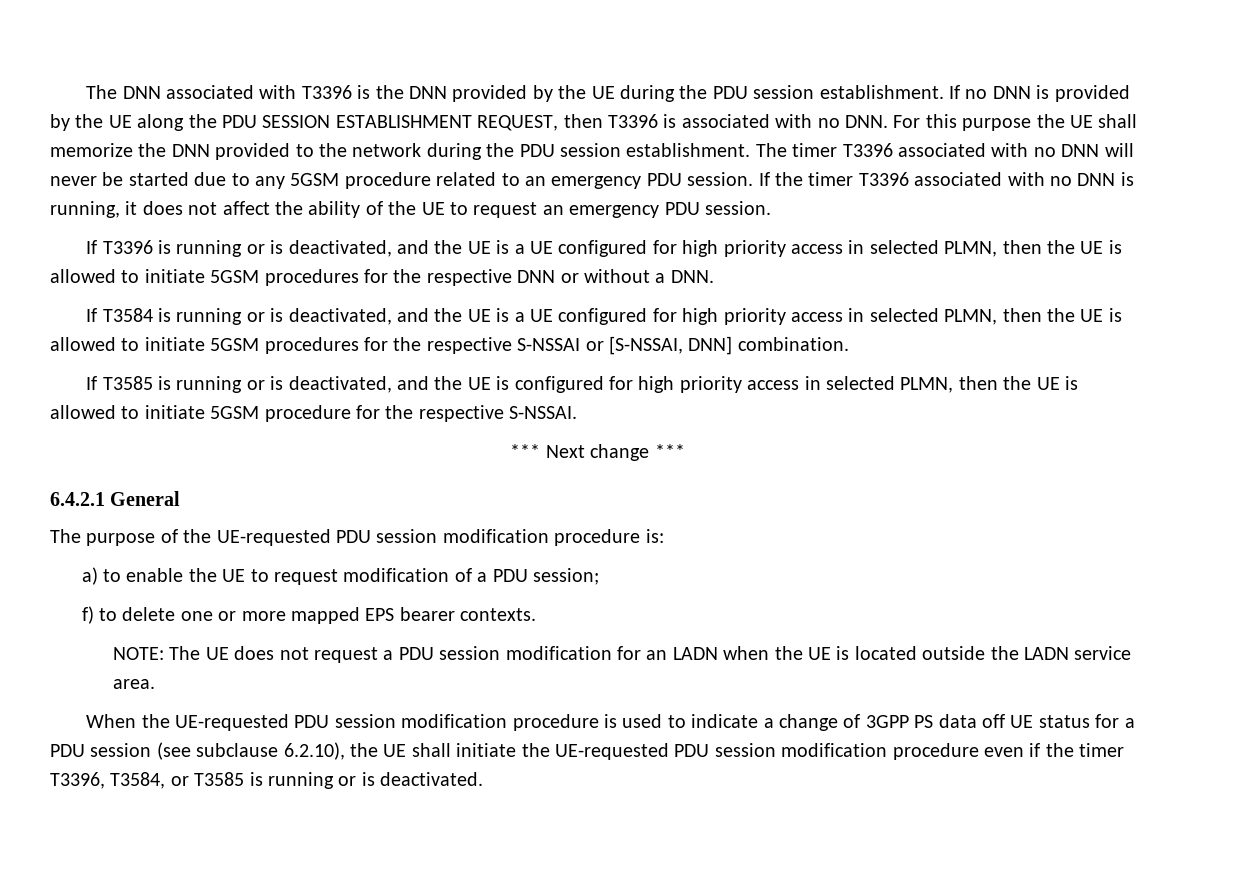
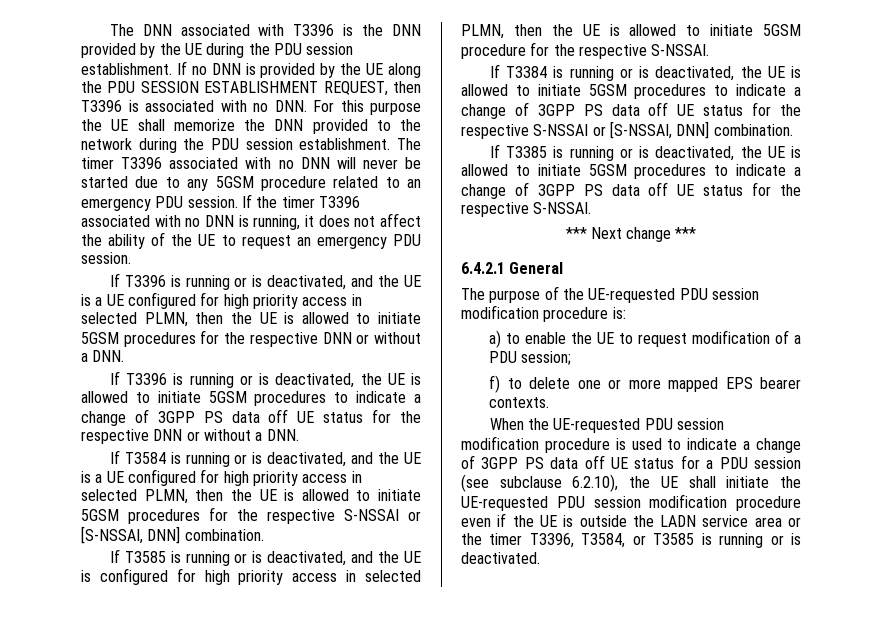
(714, 276) none -> [109,371,421,388] [81,391,421,406] [81,409,421,426] [81,429,299,444] // If T3396 is running or is deactivated, the UE is allowed to initiate 5GSM procedures to indicate a change of 3GPP PS data off UE status for the respective DNN or without a DNN.
(578, 412) none -> [489,64,801,81] [461,84,801,99] [461,102,801,119] [461,121,793,139] [489,144,801,161] [461,164,801,179] [461,182,801,199] [461,202,592,217] // If T3384 is running or is deactivated, the UE is allowed to initiate 5GSM procedures to indicate a change of 3GPP PS data off UE status for the respective S-NSSAI or [S-NSSAI, DNN] combination. // If T3385 is running or is deactivated, the UE is allowed to initiate 5GSM procedures to indicate a change of 3GPP PS data off UE status for the respective S-NSSAI.
[113,646,1132,663] [113,679,156,689] // NOTE: The UE does not request a PDU session modification for an LADN when the UE is located outside the LADN service area. -> (550, 402) none
(1074, 750) none -> [539,515,801,527] [461,533,482,545] UE is outside the LADN service area or the

